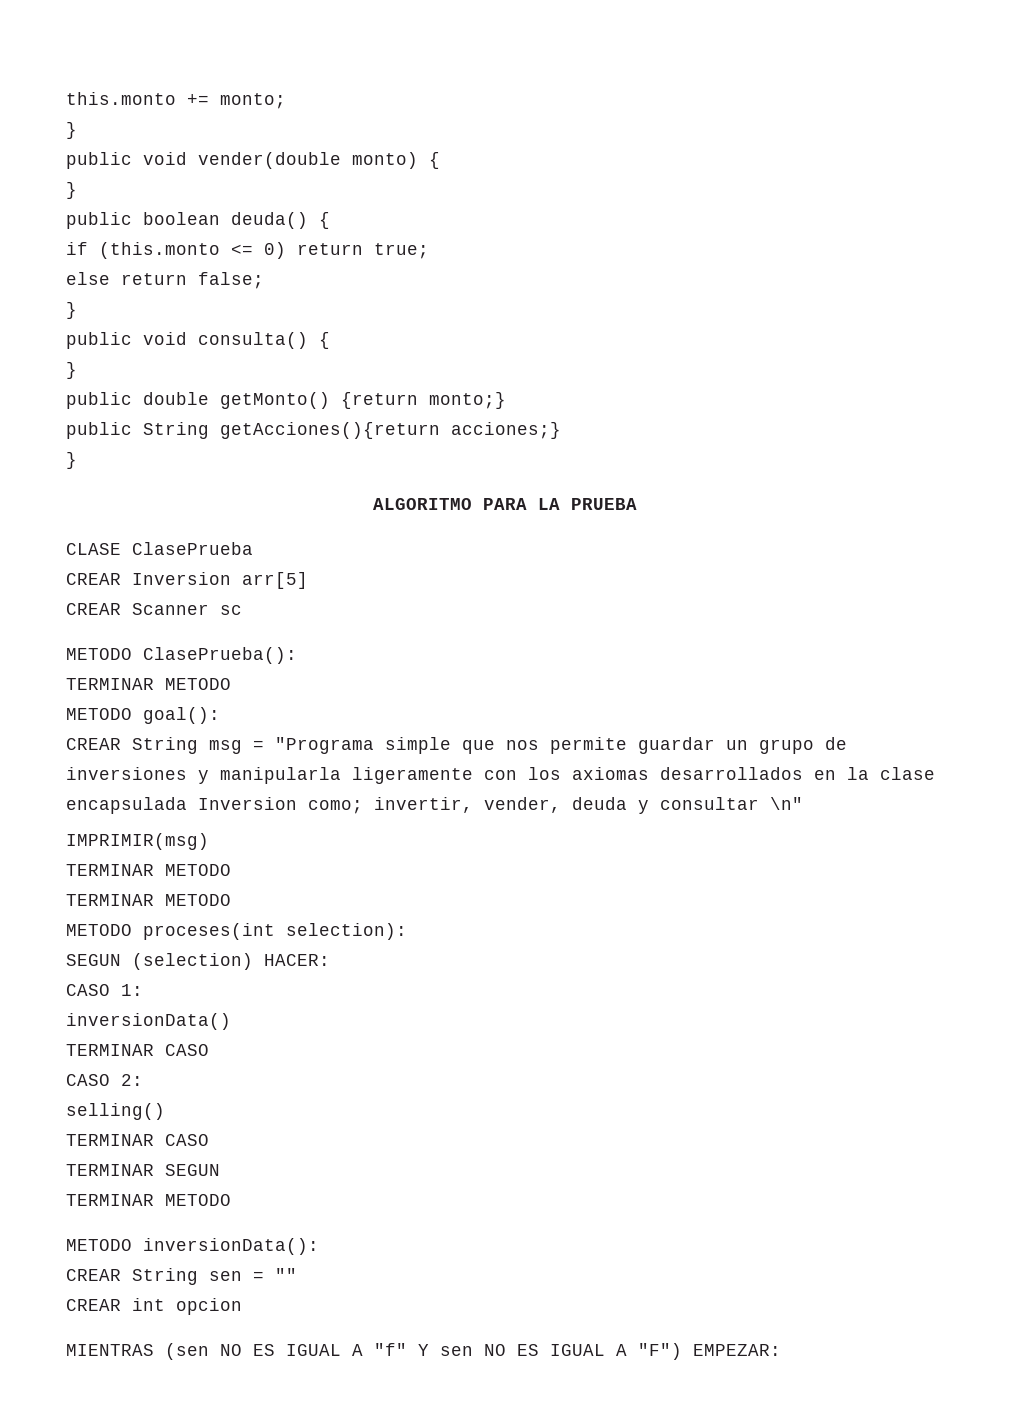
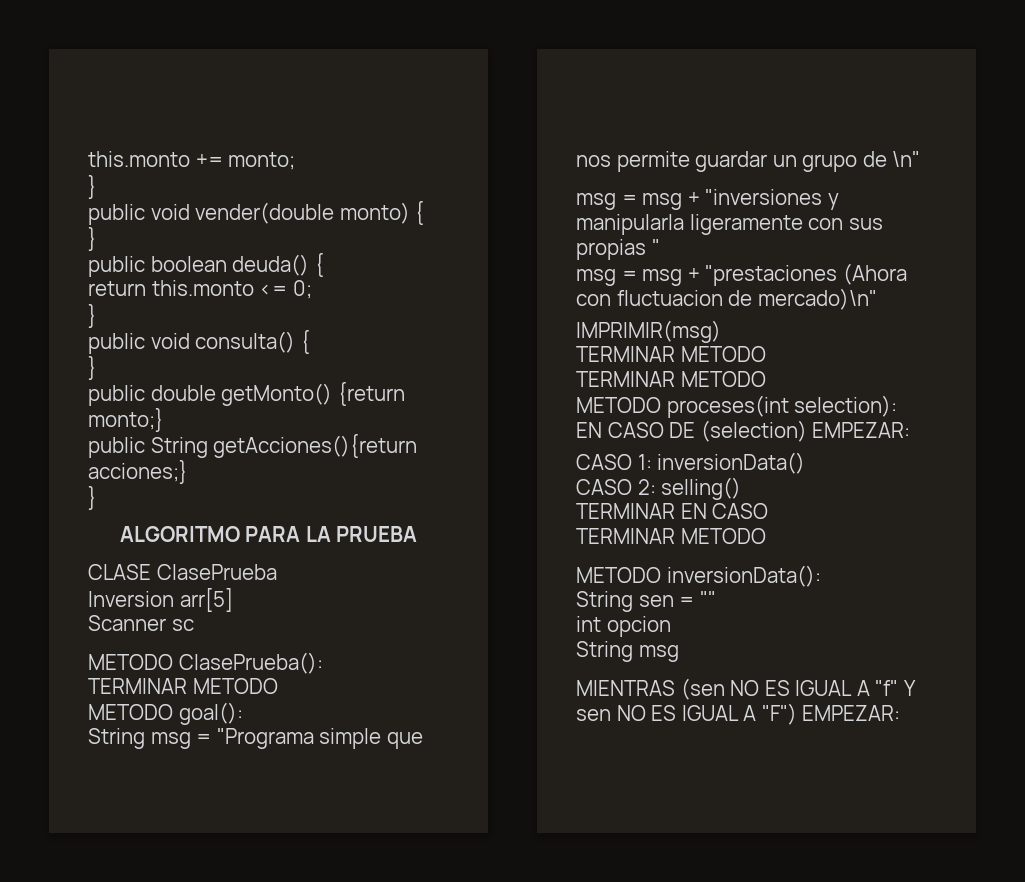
[66,242,429,259] [66,272,264,289] if (this.monto <= 0) return true; // else return false; -> [88,280,312,299] return this.monto <= 0;
[66,573,121,585] CREAR -> (277, 572) none
[66,603,121,615] CREAR -> (233, 600) none
[66,738,121,750] CREAR -> (243, 713) none
[66,767,935,784] [66,797,803,814] inversiones y manipularla ligeramente con los axiomas desarrollados en la clase encapsulada Inversion como; invertir, vender, deuda y consultar \n" -> [892,151,921,167] [576,189,839,210] [576,214,883,235] [576,239,660,260] [576,263,907,286] [576,288,877,310] \n" // msg = msg + "inversiones y manipularla ligeramente con sus propias " // msg = msg + "prestaciones (Ahora con fluctuacion de mercado)\n"
[66,953,330,970] SEGUN (selection) HACER: -> [576,420,911,442] EN CASO DE (selection) EMPEZAR:
(143, 990) // -> (652, 462) none
[66,1044,209,1056] // TERMINAR CASO -> (806, 463) none
(143, 1080) // -> (656, 487) none
[165,1134,209,1146] [66,1164,220,1176] CASO // TERMINAR SEGUN -> [680,503,769,519] EN CASO
[66,1269,121,1281] CREAR -> (821, 576) none
[66,1299,121,1311] CREAR -> (716, 599) none
(242, 1306) none -> [576,641,679,662] // String msg

